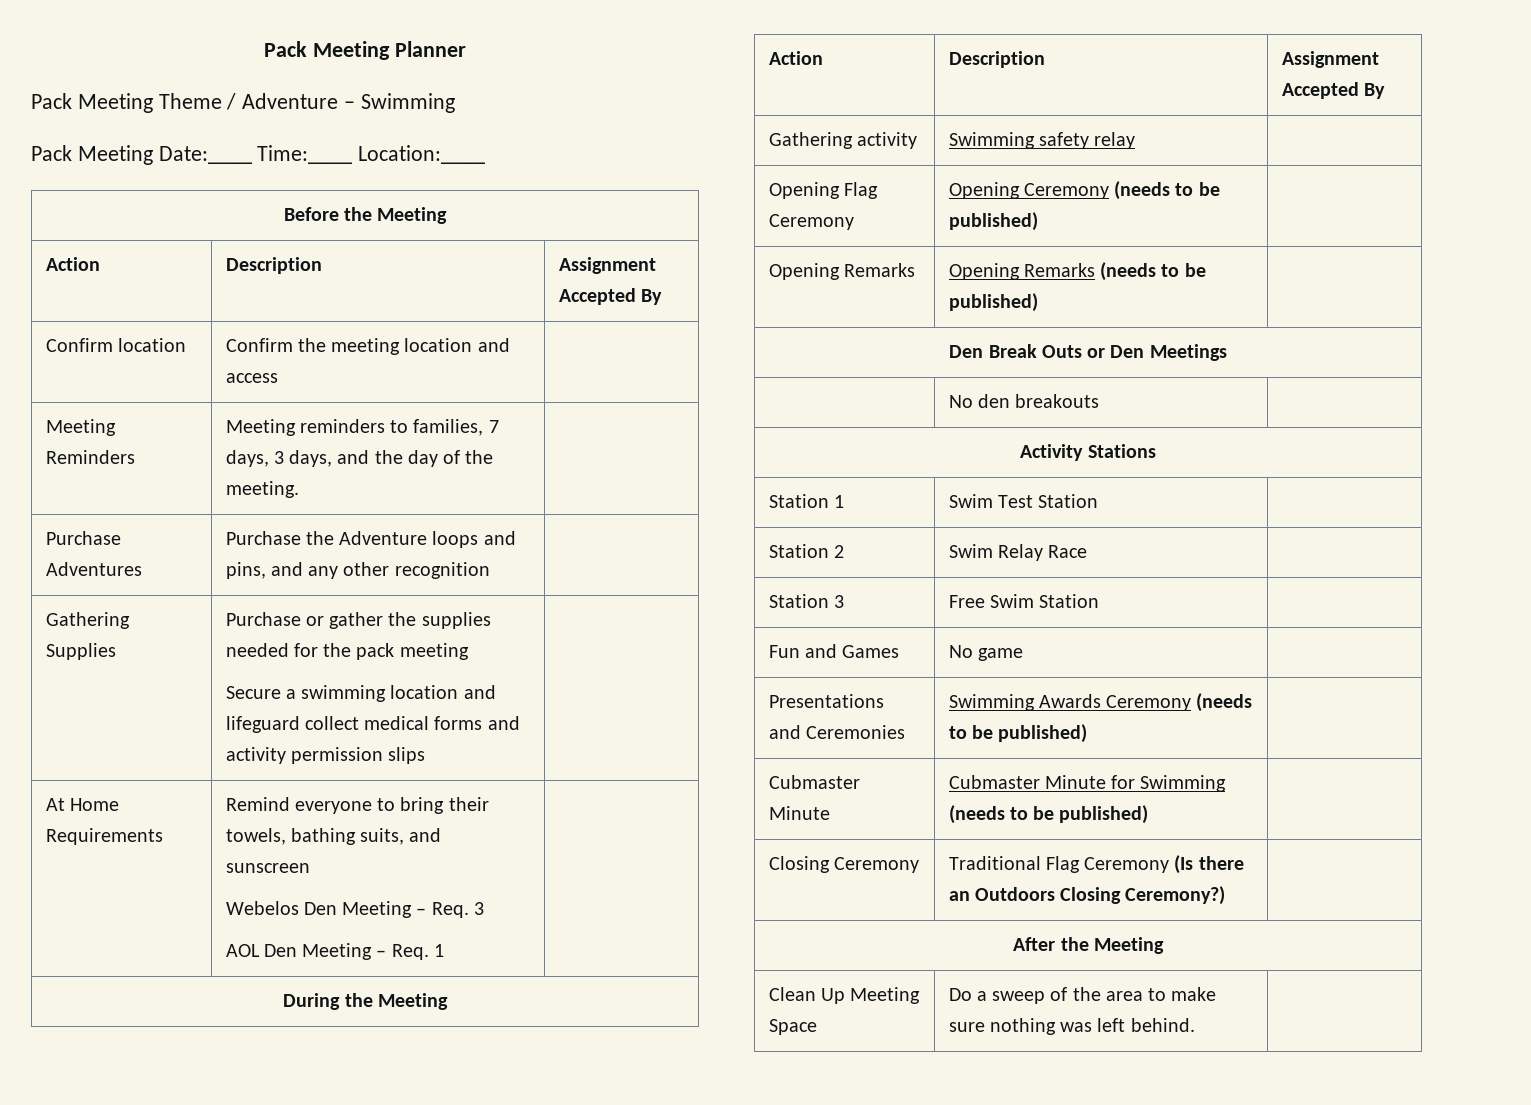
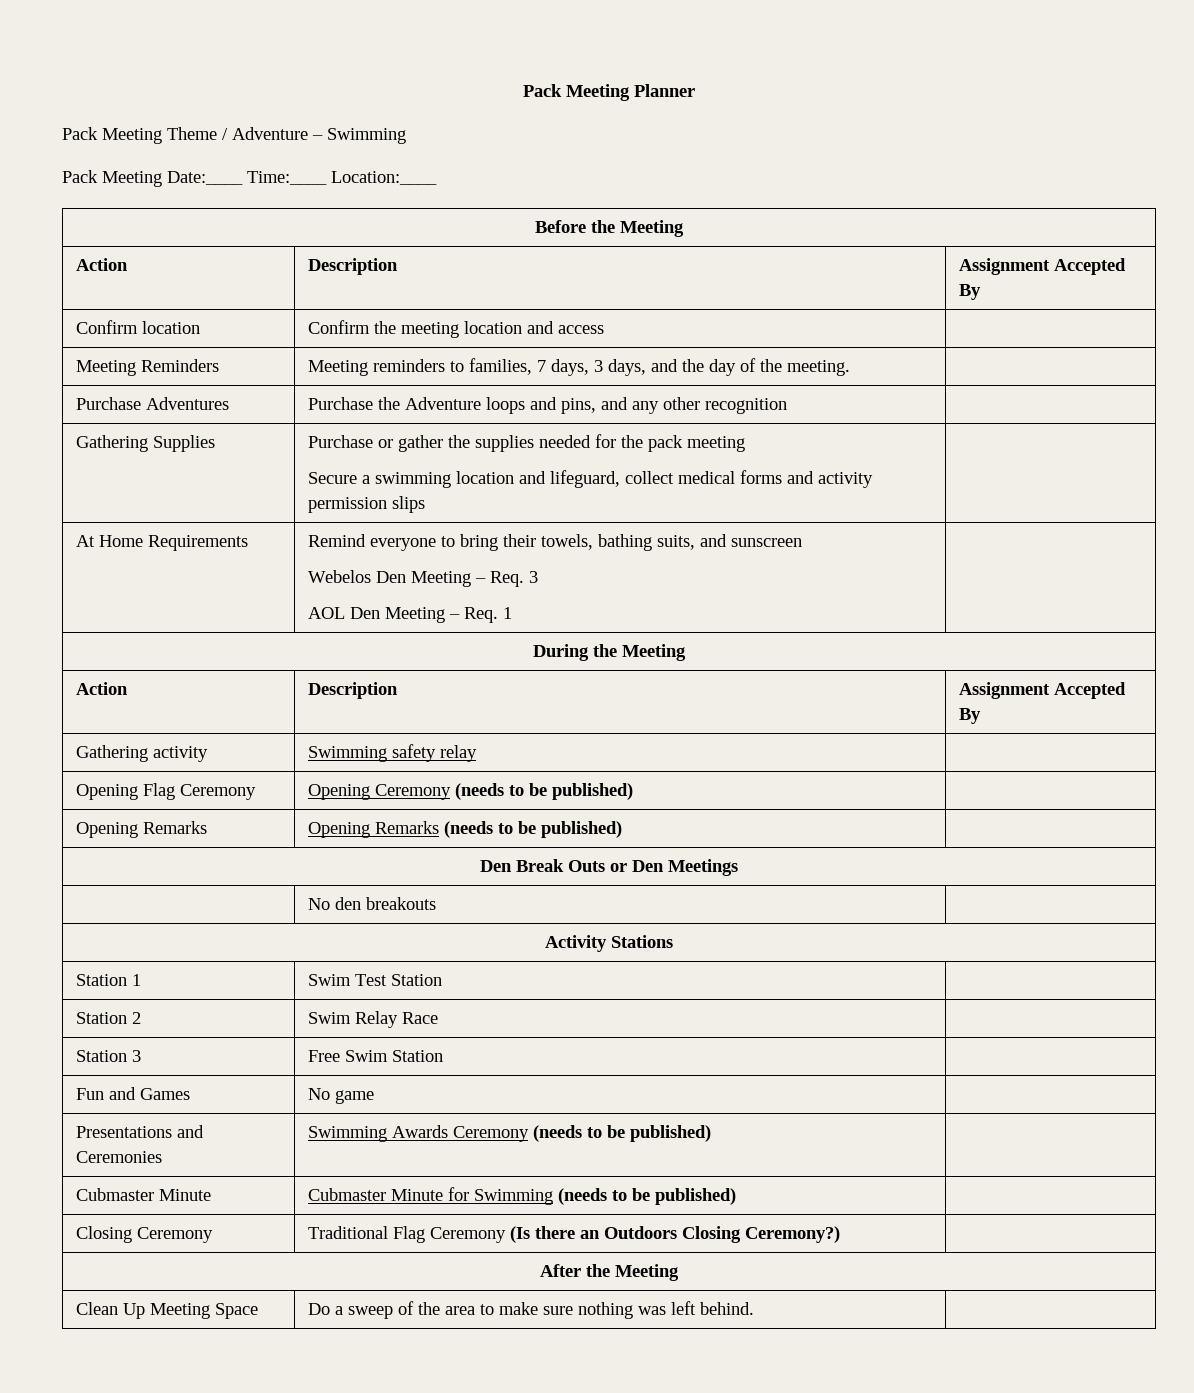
[225,716,300,733] lifeguard -> [550,470,621,488] lifeguard,

